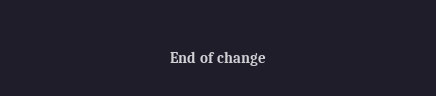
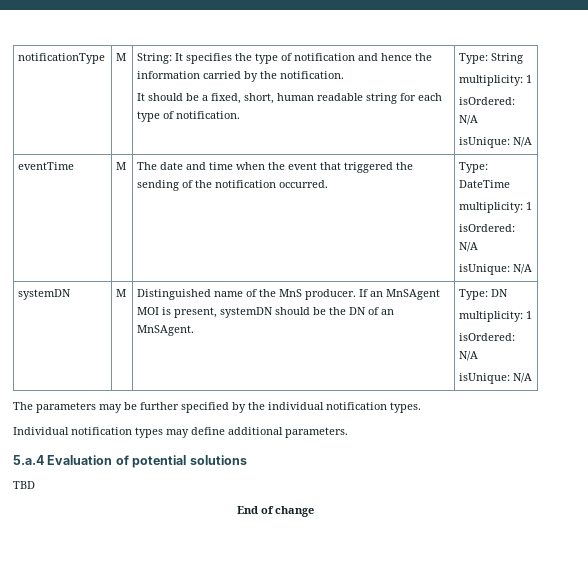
(170, 57) none -> [18,53,106,64] [116,53,127,61] [137,53,433,64] [137,71,345,82] [137,93,443,104] [137,111,241,122] [459,53,524,64] [459,75,533,86] [459,97,516,105] [459,115,479,125] [459,137,533,148] [18,162,75,170] [116,162,127,170] [137,162,414,173] [137,180,329,191] [459,162,489,173] [459,180,511,188] [459,202,533,213] [459,224,516,232] [459,242,479,252] [459,264,533,275] [18,289,72,300] [116,289,127,297] [137,289,441,300] [137,307,395,318] [137,325,195,336] [459,289,509,300] [459,311,533,322] [459,333,516,341] [459,351,479,361] [459,373,533,384] [13,402,421,413] [13,427,348,438] [13,455,247,468] [13,481,35,489] notificationType | M | String: It specifies the type of notification and hence the information carried by the notification. // It should be a fixed, short, human readable string for each type of notification. | Type: String // multiplicity: 1 // isOrdered: N/A // isUnique: N/A // eventTime | M | The date and time when the event that triggered the sending of the notification occurred. | Type: DateTime // multiplicity: 1 // isOrdered: N/A // isUnique: N/A // systemDN | M | Distinguished name of the MnS producer. If an MnSAgent MOI is present, systemDN should be the DN of an MnSAgent. | Type: DN // multiplicity: 1 // isOrdered: N/A // isUnique: N/A // The parameters may be further specified by the individual notification types. // Individual notification types may define additional parameters. // 5.a.4 Evaluation of potential solutions // TBD //

